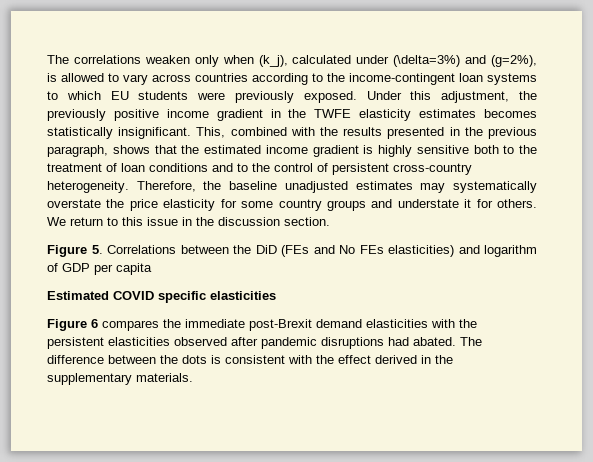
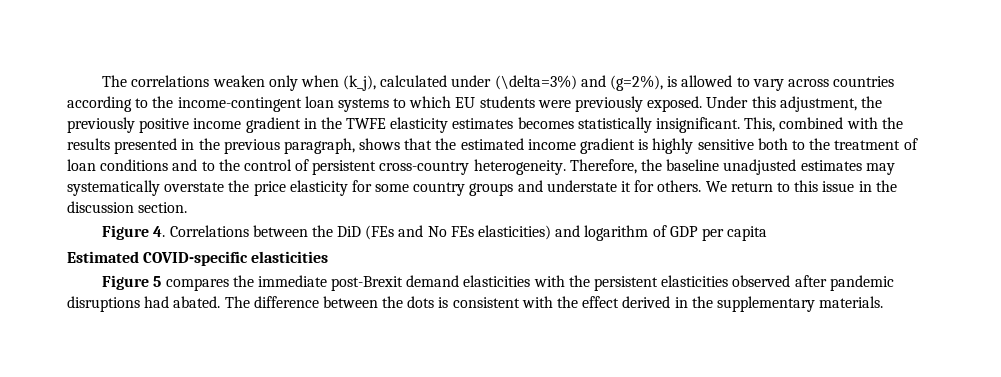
[91,245,103,254] 5. -> [153,226,166,237] 4.
[113,291,206,303] COVID specific -> [143,251,249,266] COVID-specific
[91,319,98,328] 6 -> [153,276,162,287] 5

